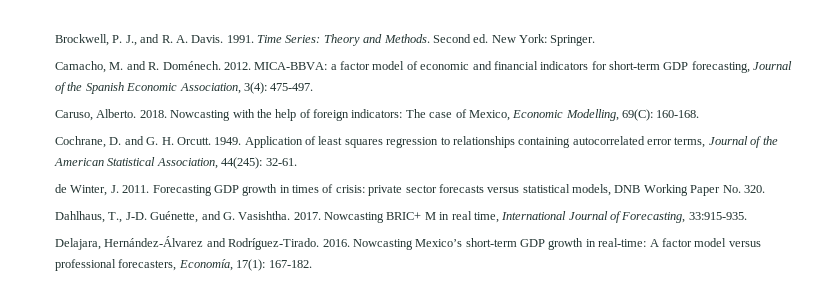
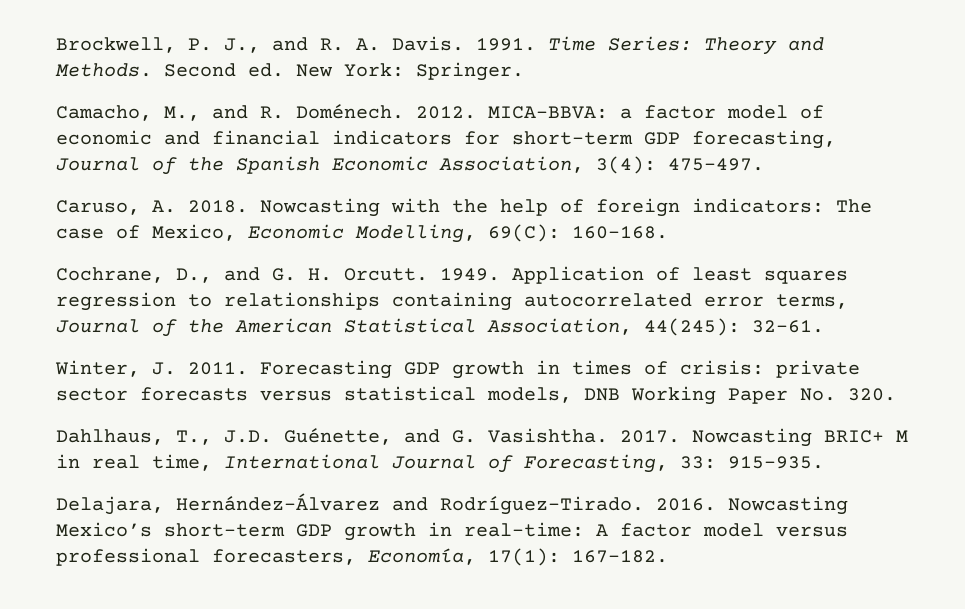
[109,62,124,70] M. -> [164,106,200,121] M.,
[96,109,137,118] Alberto. -> [152,200,176,213] A.
[109,137,122,145] D. -> [176,268,212,283] D.,
[55,184,67,193] de -> (824, 326) none
[125,212,147,220] J-D. -> [224,430,272,443] J.D.
[688,212,747,220] 33:915-935. -> [680,456,824,469] 33: 915-935.

